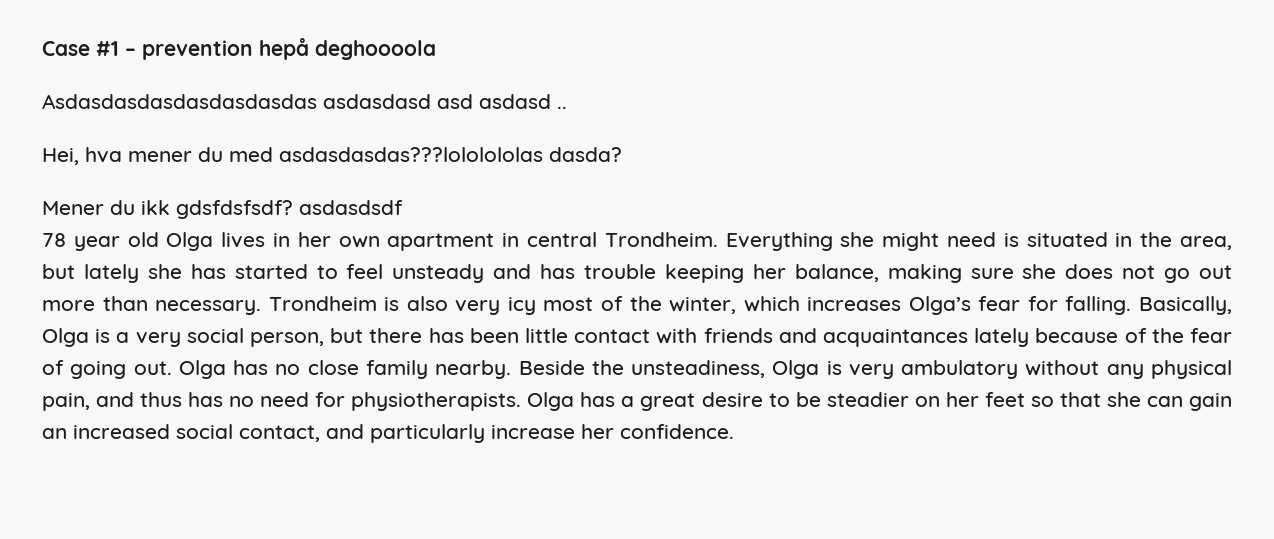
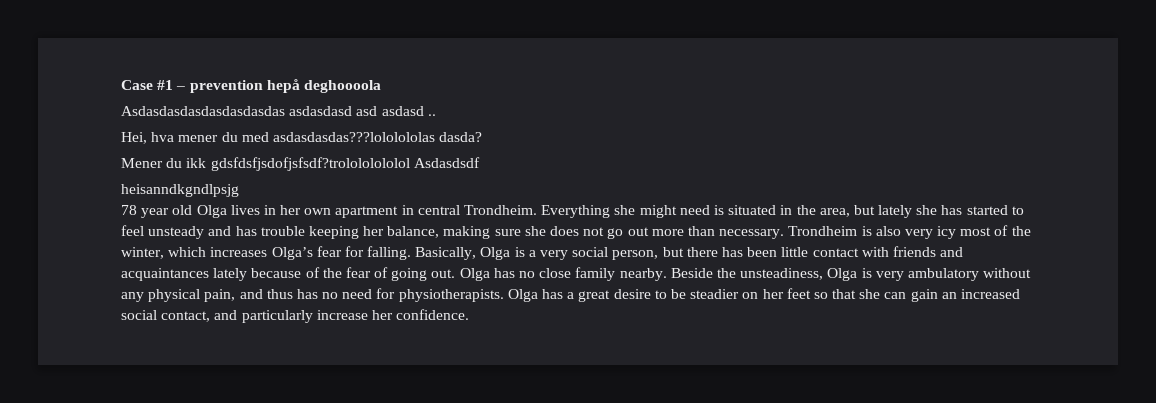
[176,200,403,219] gdsfdsfsdf? asdasdsdf -> [210,157,480,171] [121,184,239,197] gdsfdsfjsdofjsfsdf?trolololololol Asdasdsdf // heisanndkgndlpsjg

